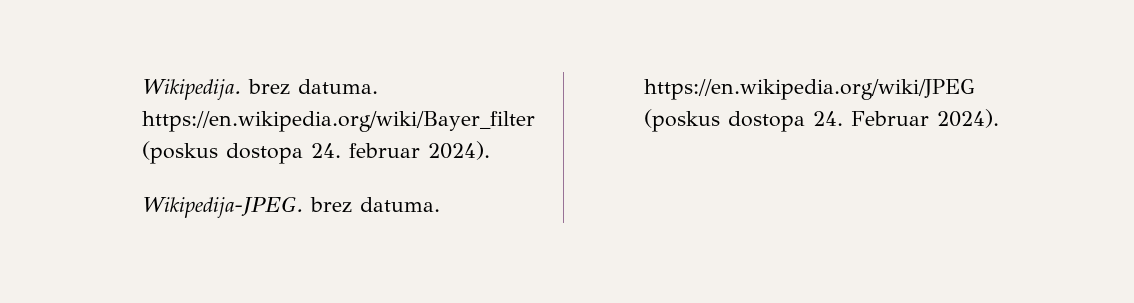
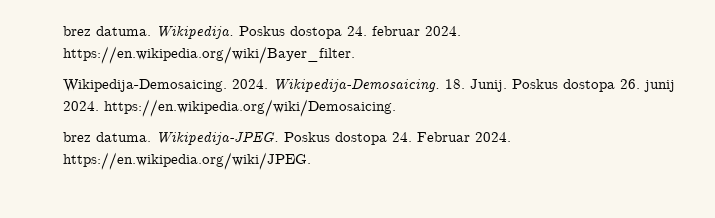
[141,79,378,100] [141,111,535,132] [141,141,218,164] Wikipedija. brez datuma. https://en.wikipedia.org/wiki/Bayer_filter (poskus -> [63,25,286,39] brez datuma. Wikipedija. Poskus
[427,141,490,160] [141,196,440,218] [643,79,975,100] [643,109,720,132] 2024). // Wikipedija-JPEG. brez datuma. https://en.wikipedia.org/wiki/JPEG (poskus -> [425,26,462,36] [63,46,356,64] [63,78,676,92] [63,99,397,117] [63,131,331,145] 2024. https://en.wikipedia.org/wiki/Bayer_filter. // Wikipedija-Demosaicing. 2024. Wikipedija-Demosaicing. 18. Junij. Poskus dostopa 26. junij 2024. https://en.wikipedia.org/wiki/Demosaicing. // brez datuma. Wikipedija-JPEG. Poskus
[936,109,999,128] 2024). -> [475,132,512,142] [63,152,312,170] 2024. https://en.wikipedia.org/wiki/JPEG.

